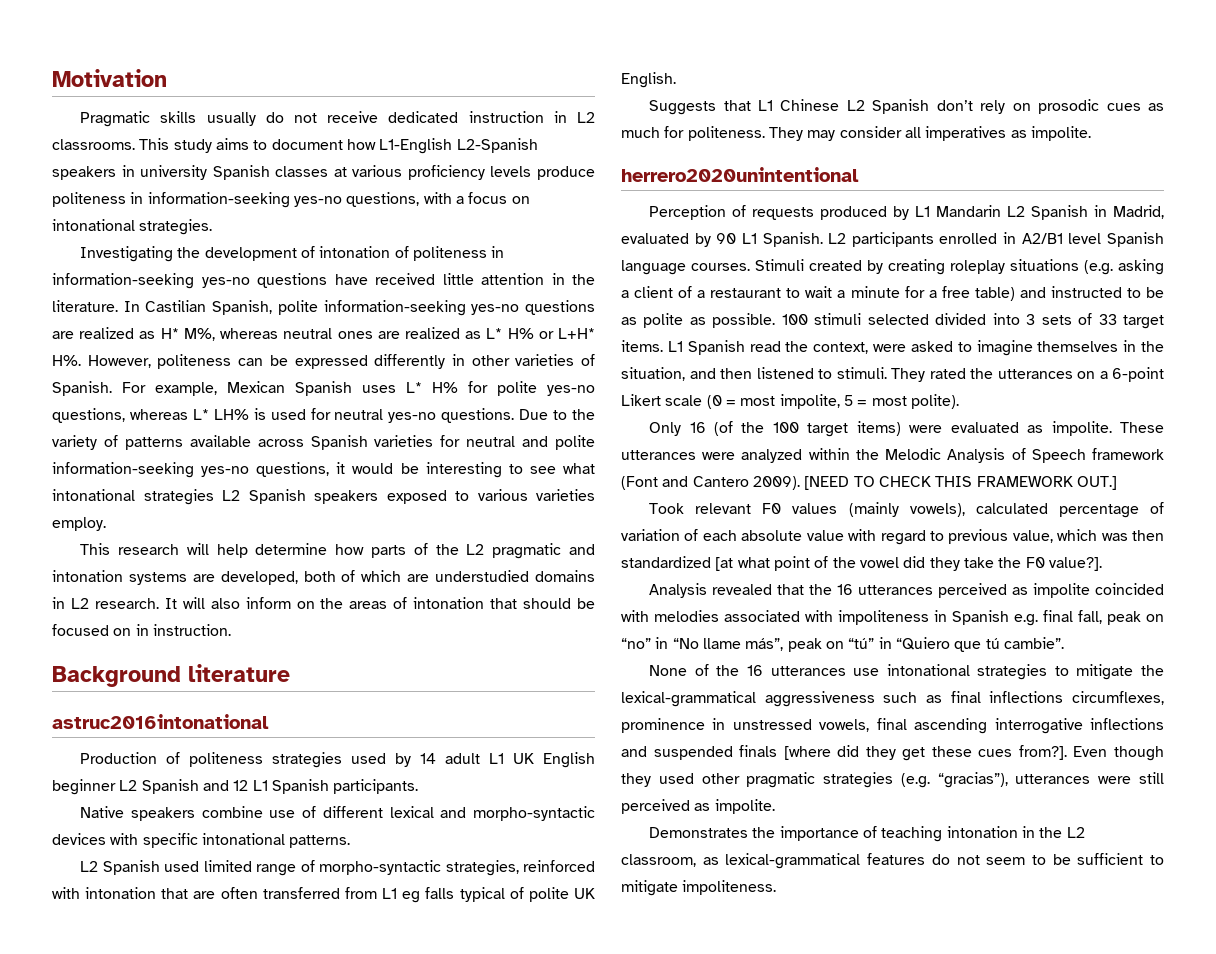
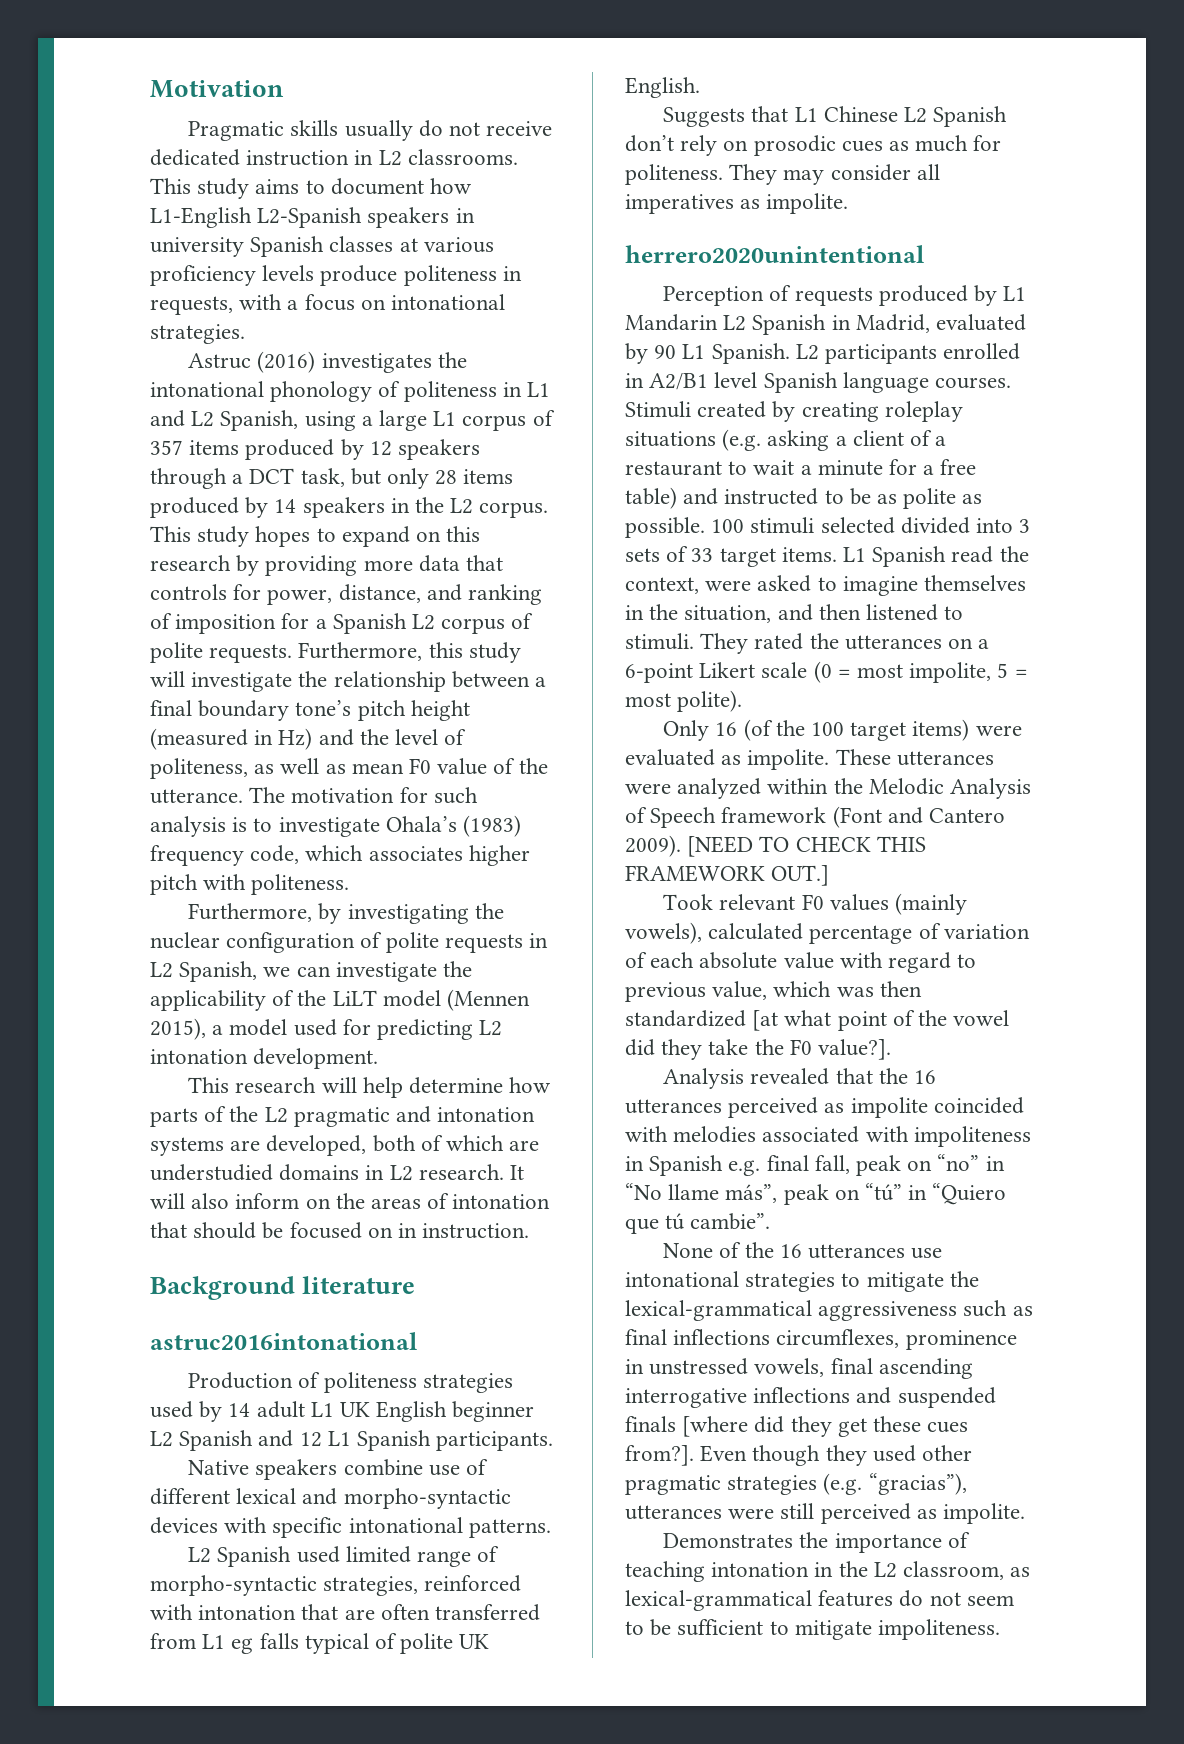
[147,192,420,208] information-seeking yes-no questions, -> [150,296,233,315] requests,
[80,246,505,262] [52,273,595,289] [52,300,595,316] [52,327,596,341] [52,354,596,369] [52,381,595,396] [52,408,595,423] [52,435,595,450] [52,462,595,478] [52,489,595,505] [52,517,106,531] Investigating the development of intonation of politeness in information-seeking yes-no questions have received little attention in the literature. In Castilian Spanish, polite information-seeking yes-no questions are realized as H* M%, whereas neutral ones are realized as L* H% or L+H* H%. However, politeness can be expressed differently in other varieties of Spanish. For example, Mexican Spanish uses L* H% for polite yes-no questions, whereas L* LH% is used for neutral yes-no questions. Due to the variety of patterns available across Spanish varieties for neutral and polite information-seeking yes-no questions, it would be interesting to see what intonational strategies L2 Spanish speakers exposed to various varieties employ. -> [188,351,467,373] [150,381,551,402] [150,410,555,431] [150,439,481,460] [150,468,514,489] [150,497,549,518] [150,526,481,547] [150,555,504,576] [150,584,543,605] [150,613,534,634] [150,642,521,663] [150,671,547,692] [150,700,470,721] [150,728,467,750] [150,758,548,779] [150,787,478,804] [150,815,522,837] [150,845,530,866] [150,874,350,895] [188,903,504,924] [150,932,549,953] [150,961,473,982] [150,989,531,1011] [150,1018,503,1040] [150,1048,379,1069] Astruc (2016) investigates the intonational phonology of politeness in L1 and L2 Spanish, using a large L1 corpus of 357 items produced by 12 speakers through a DCT task, but only 28 items produced by 14 speakers in the L2 corpus. This study hopes to expand on this research by providing more data that controls for power, distance, and ranking of imposition for a Spanish L2 corpus of polite requests. Furthermore, this study will investigate the relationship between a final boundary tone’s pitch height (measured in Hz) and the level of politeness, as well as mean F0 value of the utterance. The motivation for such analysis is to investigate Ohala’s (1983) frequency code, which associates higher pitch with politeness. // Furthermore, by investigating the nuclear configuration of polite requests in L2 Spanish, we can investigate the applicability of the LiLT model (Mennen 2015), a model used for predicting L2 intonation development.

